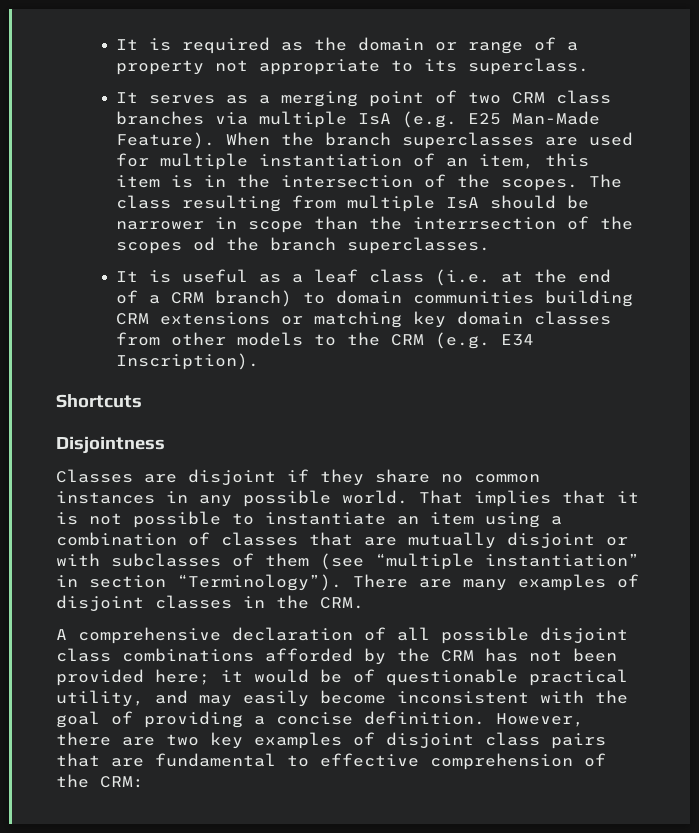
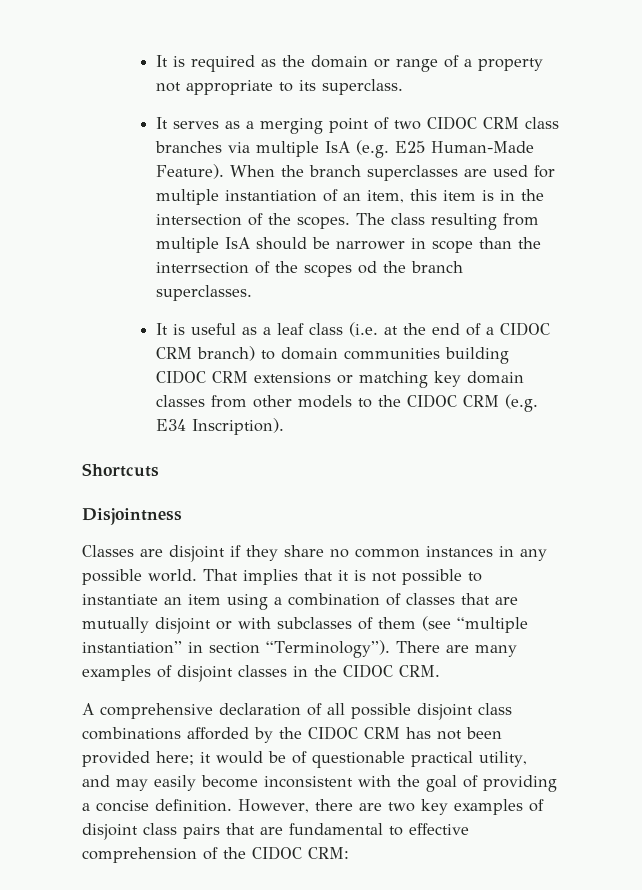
(502, 98) none -> [426,116,477,130] CIDOC
[512,111,601,125] Man-Made -> [430,141,534,153] Human-Made
(161, 299) none -> [499,322,550,336] CIDOC
(634, 298) none -> [155,370,206,384] CIDOC
(381, 339) none -> [406,394,457,408] CIDOC
(309, 602) none -> [343,664,393,678] CIDOC
(430, 655) none -> [308,726,358,740] CIDOC
(89, 781) none -> [252,846,302,860] CIDOC

